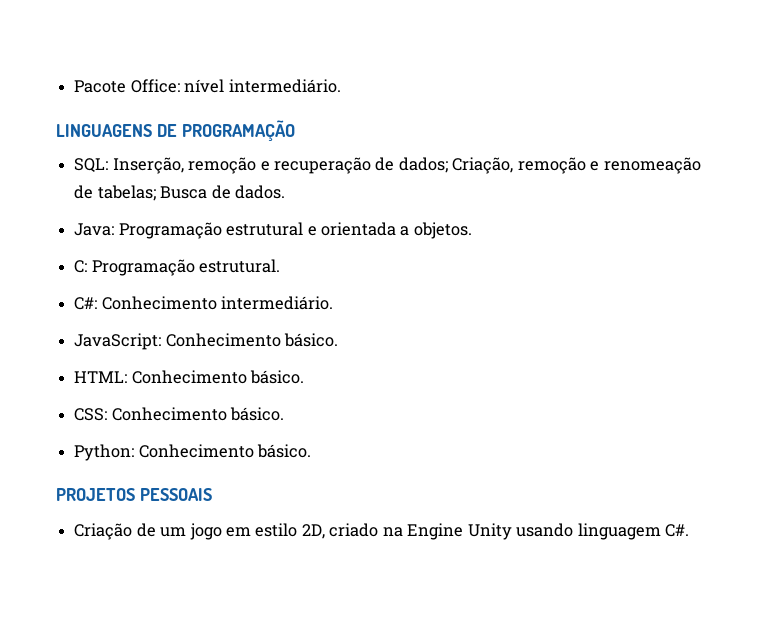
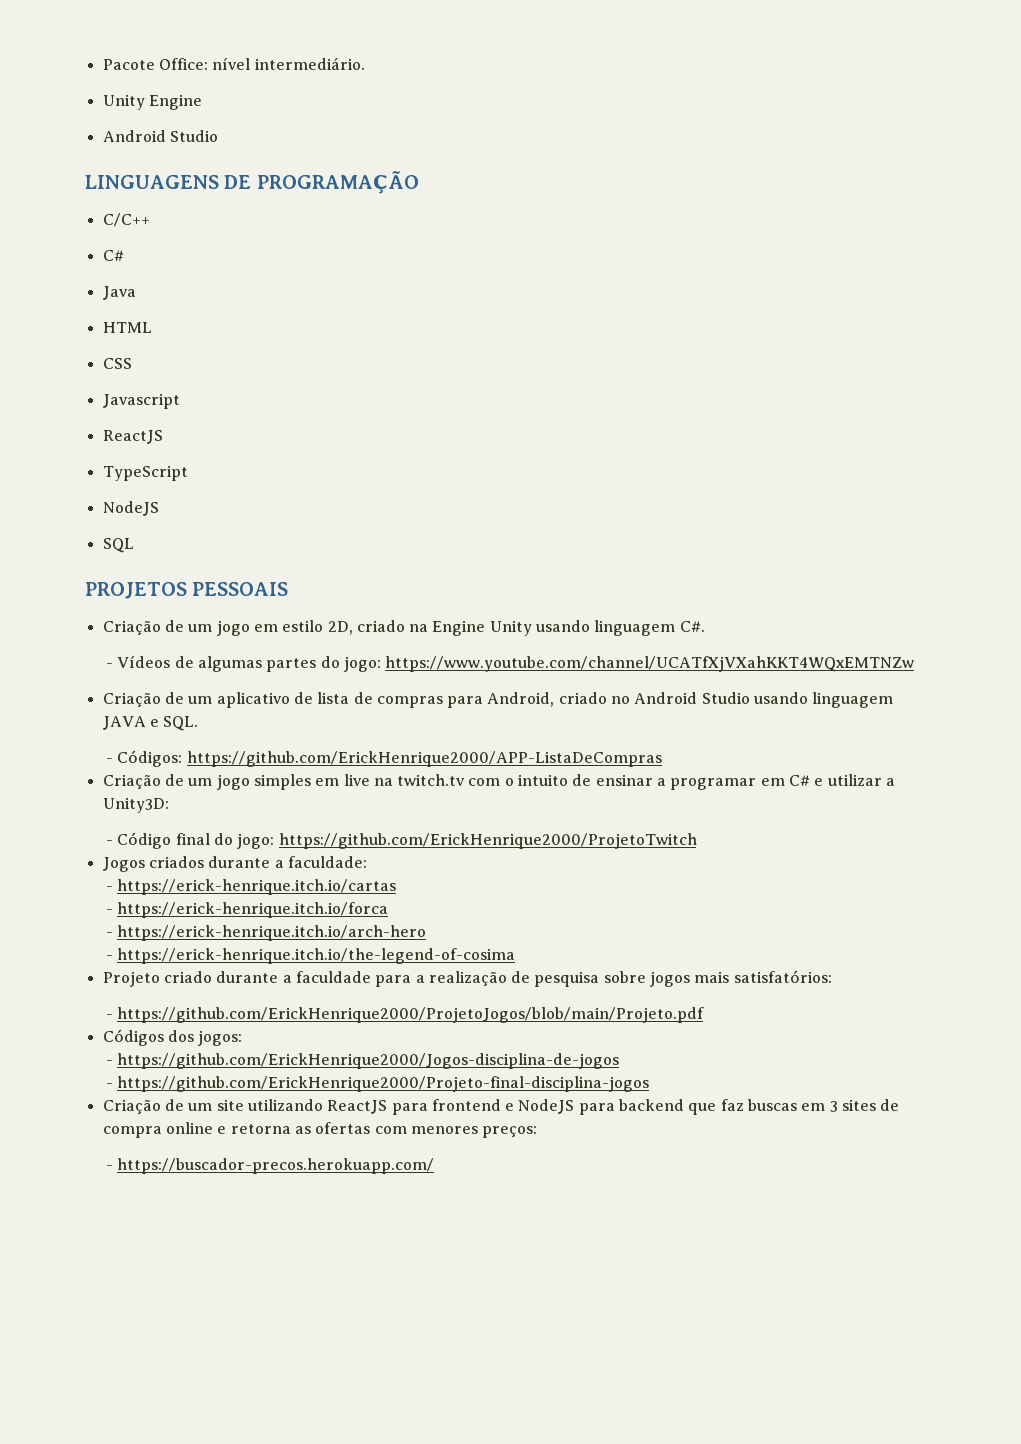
(341, 86) none -> [102,94,202,110] [102,130,218,142] // Unity Engine // Android Studio
[74,157,701,174] [74,185,285,201] [74,222,472,239] [74,259,281,276] [74,296,334,310] [74,333,339,350] [74,370,305,384] [74,407,285,421] [74,444,312,461] SQL: Inserção, remoção e recuperação de dados; Criação, remoção e renomeação de tabelas; Busca de dados. // Java: Programação estrutural e orientada a objetos. // C: Programação estrutural. // C#: Conhecimento intermediário. // JavaScript: Conhecimento básico. // HTML: Conhecimento básico. // CSS: Conhecimento básico. // Python: Conhecimento básico. -> [102,213,150,227] [102,250,124,261] [102,286,136,300] [102,322,152,333] [102,358,132,369] [102,393,180,409] [102,430,163,444] [102,465,188,481] [102,501,159,516] [102,538,134,553] C/C++ // C# // Java // HTML // CSS // Javascript // ReactJS // TypeScript // NodeJS // SQL
(690, 530) none -> [105,655,915,672] [102,692,894,708] [102,716,199,731] [105,750,662,767] [102,774,896,790] [102,797,169,813] [105,832,697,849] [102,856,367,872] [105,879,397,895] [105,902,389,918] [105,925,427,941] [105,948,516,964] [102,970,832,987] [105,1007,705,1023] [102,1029,243,1046] [105,1053,620,1069] [105,1076,650,1092] [102,1099,900,1115] [102,1122,538,1138] [105,1158,435,1174] // - Vídeos de algumas partes do jogo: https://www.youtube.com/channel/UCATfXjVXahKKT4WQxEMTNZw // Criação de um aplicativo de lista de compras para Android, criado no Android Studio usando linguagem JAVA e SQL. // - Códigos: https://github.com/ErickHenrique2000/APP-ListaDeCompras // Criação de um jogo simples em live na twitch.tv com o intuito de ensinar a programar em C# e utilizar a Unity3D: // - Código final do jogo: https://github.com/ErickHenrique2000/ProjetoTwitch // Jogos criados durante a faculdade: // - https://erick-henrique.itch.io/cartas // - https://erick-henrique.itch.io/forca // - https://erick-henrique.itch.io/arch-hero // - https://erick-henrique.itch.io/the-legend-of-cosima // Projeto criado durante a faculdade para a realização de pesquisa sobre jogos mais satisfatórios: // - https://github.com/ErickHenrique2000/ProjetoJogos/blob/main/Projeto.pdf // Códigos dos jogos: // - https://github.com/ErickHenrique2000/Jogos-disciplina-de-jogos // - https://github.com/ErickHenrique2000/Projeto-final-disciplina-jogos // Criação de um site utilizando ReactJS para frontend e NodeJS para backend que faz buscas em 3 sites de compra online e retorna as ofertas com menores preços: // - https://buscador-precos.herokuapp.com/

